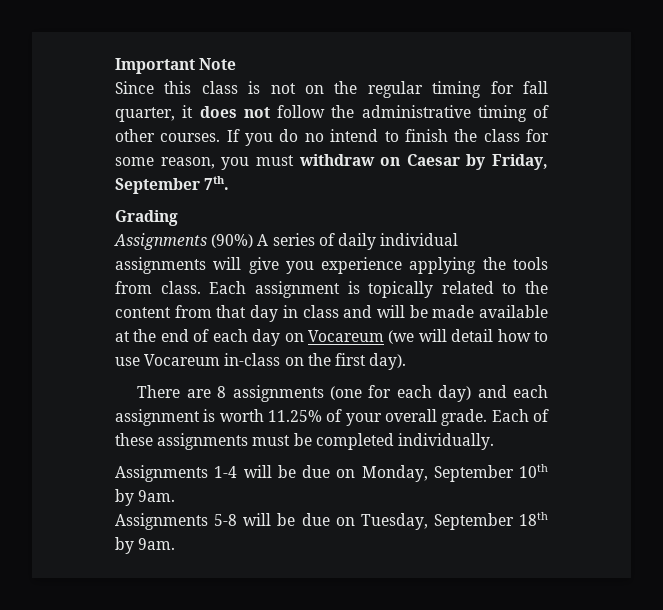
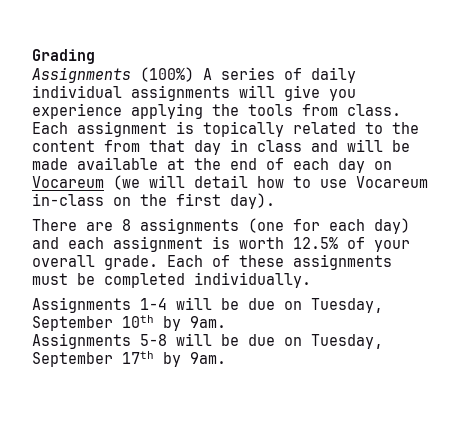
[115,58,237,74] [115,81,548,98] [115,105,549,122] [115,129,550,146] [115,154,548,170] [115,176,230,194] Important Note // Since this class is not on the regular timing for fall quarter, it does not follow the administrative timing of other courses. If you do no intend to finish the class for some reason, you must withdraw on Caesar by Friday, September 7th. // -> (32, 56) none
[211,234,254,248] (90%) -> [140,67,194,82] (100%)
[268,410,322,422] 11.25% -> [293,237,338,249] 12.5%
[361,465,428,482] Monday, -> [311,298,383,313] Tuesday,
[519,512,548,526] 18th -> [122,351,154,364] 17th

